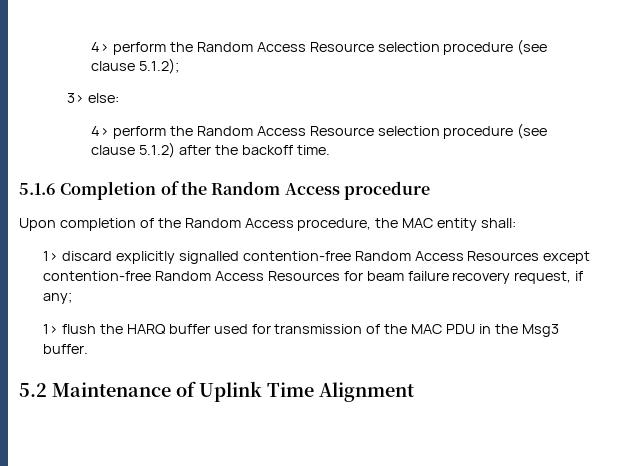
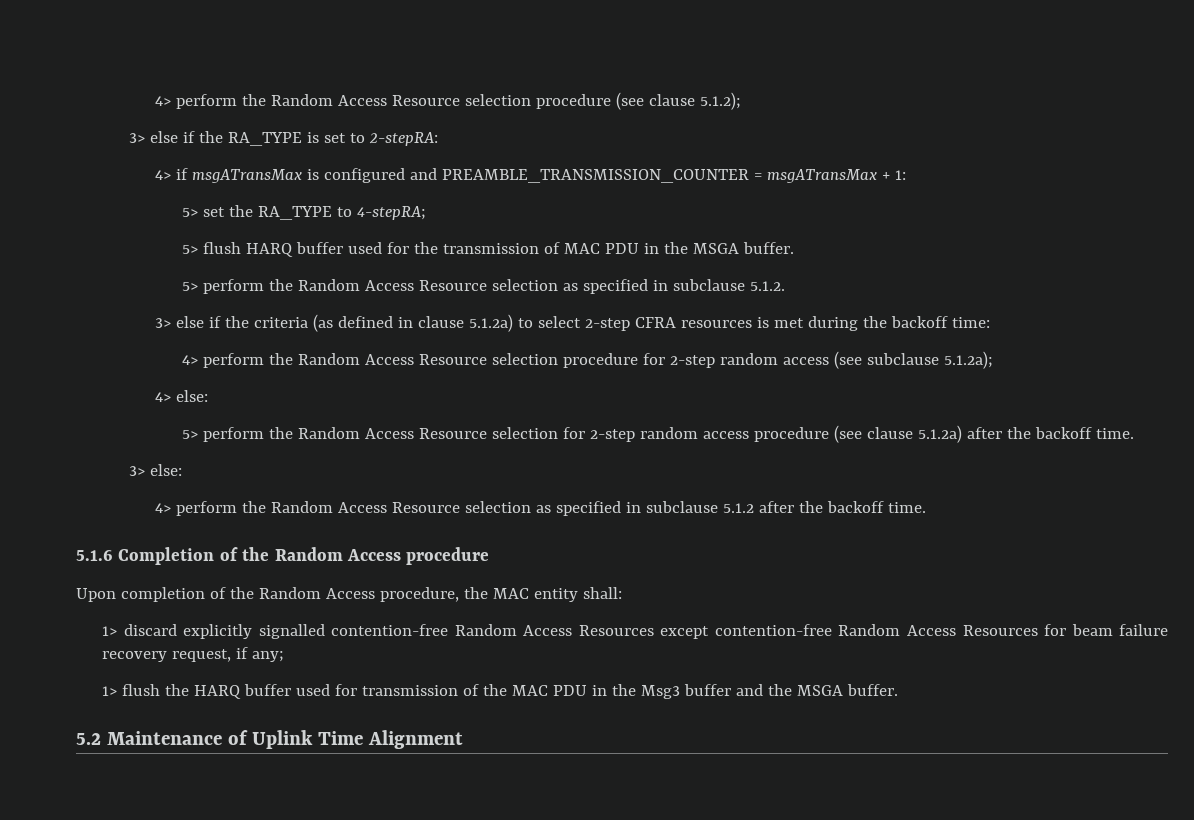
(179, 66) none -> [128,131,438,146] [155,168,907,183] [181,205,426,220] [181,242,794,257] [181,279,785,294] [155,314,991,332] [181,351,993,369] [155,390,209,402] [181,425,1134,443] // 3> else if the RA_TYPE is set to 2-stepRA: // 4> if msgATransMax is configured and PREAMBLE_TRANSMISSION_COUNTER = msgATransMax + 1: // 5> set the RA_TYPE to 4-stepRA; // 5> flush HARQ buffer used for the transmission of MAC PDU in the MSGA buffer. // 5> perform the Random Access Resource selection as specified in subclause 5.1.2. // 3> else if the criteria (as defined in clause 5.1.2a) to select 2-step CFRA resources is met during the backoff time: // 4> perform the Random Access Resource selection procedure for 2-step random access (see subclause 5.1.2a); // 4> else: // 5> perform the Random Access Resource selection for 2-step random access procedure (see clause 5.1.2a) after the backoff time.
[443,123,548,139] [91,142,175,158] procedure (see clause 5.1.2) -> [536,501,755,516] as specified in subclause 5.1.2
(559, 330) none -> [684,684,844,696] buffer and the MSGA

